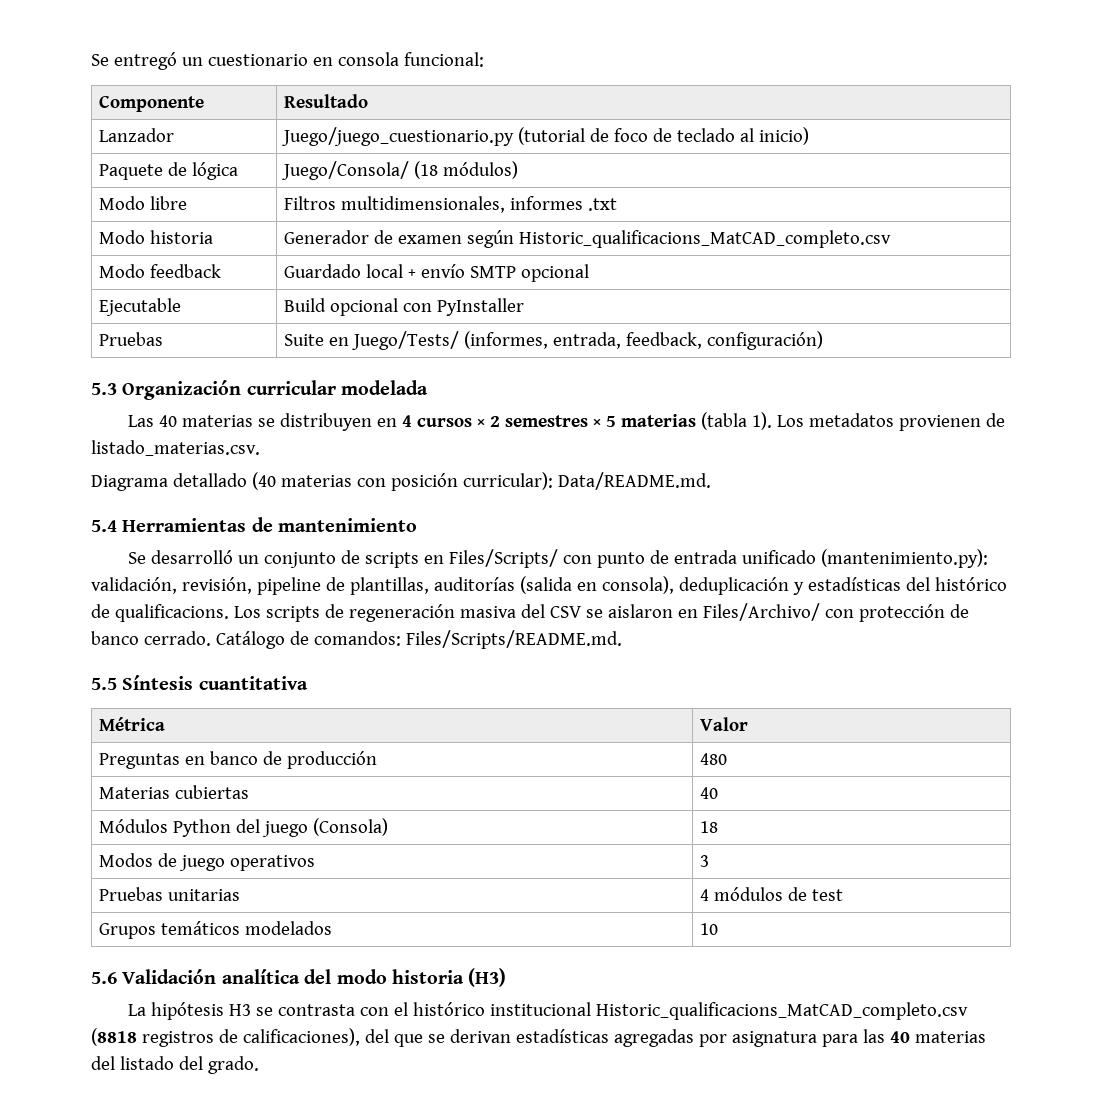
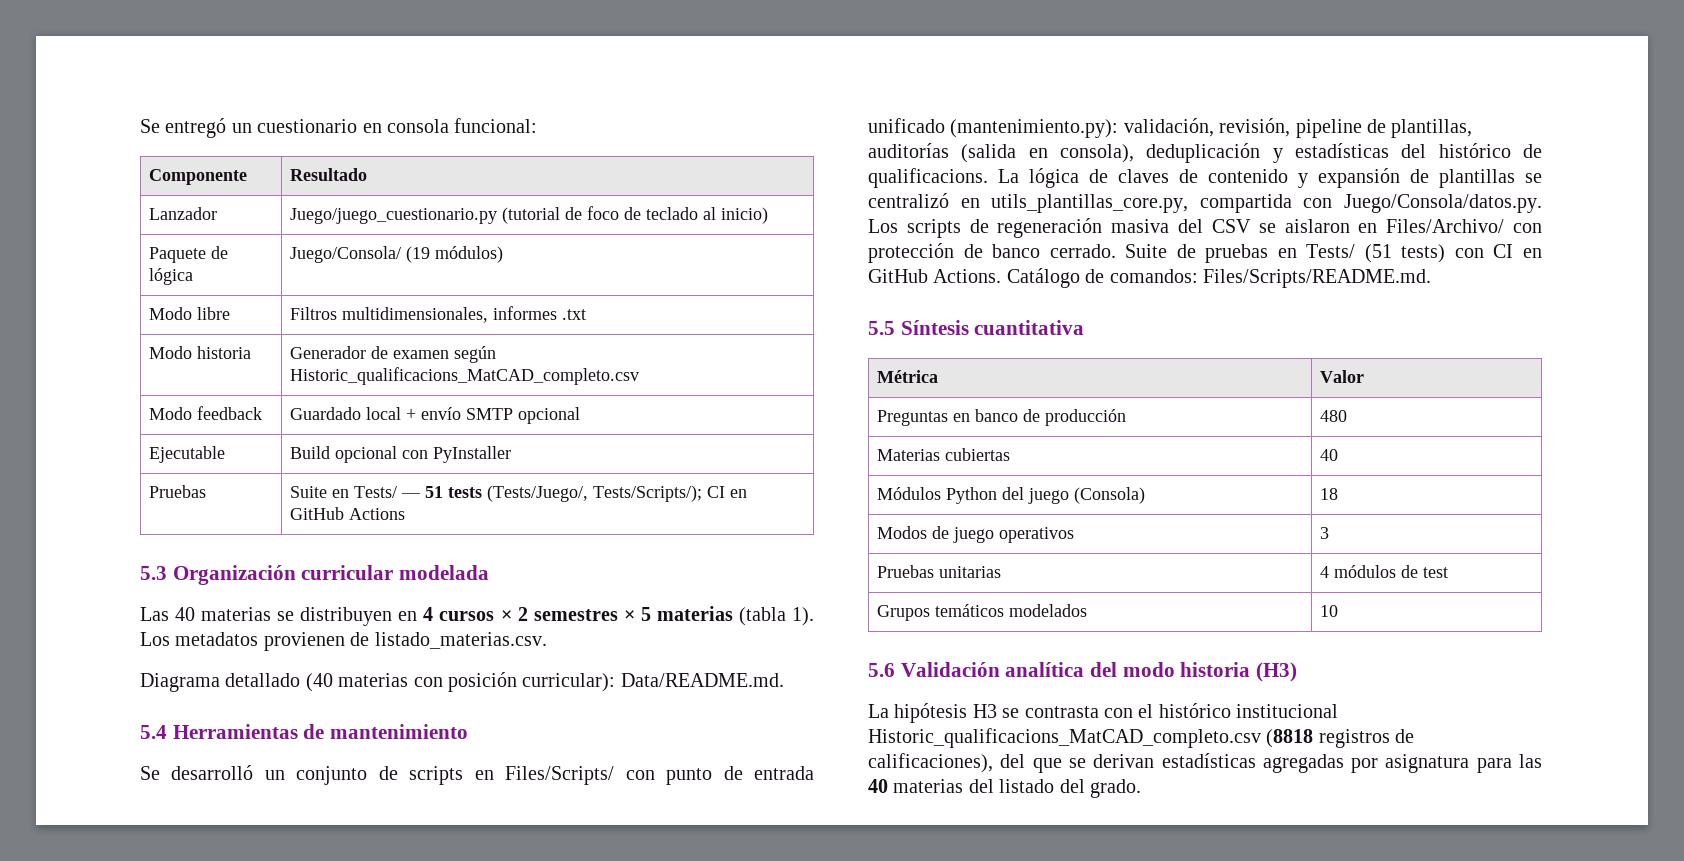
[413,161,438,179] (18 -> [405,246,430,263] (19
[351,331,823,350] Juego/Tests/ (informes, entrada, feedback, configuración) -> [353,485,747,502] [289,507,405,520] Tests/ — 51 tests (Tests/Juego/, Tests/Scripts/); CI en GitHub Actions
(229, 613) none -> [998,168,1542,188] [868,193,1542,213] La lógica de claves de contenido y expansión de plantillas se centralizó en utils_plantillas_core.py, compartida con Juego/Consola/datos.py.
(211, 638) none -> [1125,244,1542,263] [868,269,1002,283] Suite de pruebas en Tests/ (51 tests) con CI en GitHub Actions.

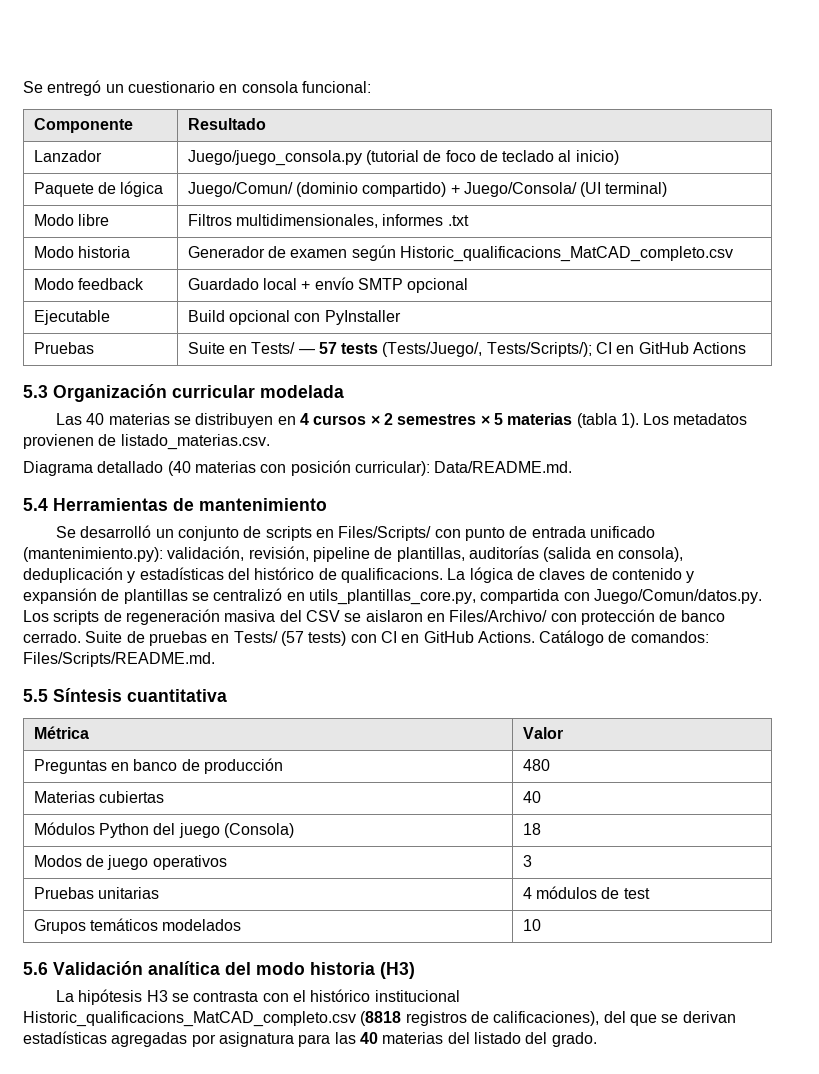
[289,208,497,224] Juego/juego_cuestionario.py -> [187,150,362,166] Juego/juego_consola.py
[289,246,503,263] Juego/Consola/ (19 módulos) -> [187,182,668,197] Juego/Comun/ (dominio compartido) + Juego/Consola/ (UI terminal)
[424,486,443,498] 51 -> [318,342,337,354] 57
[1344,194,1542,213] Juego/Consola/datos.py. -> [593,589,762,604] Juego/Comun/datos.py.
[1364,244,1392,263] (51 -> [280,631,304,646] (57

